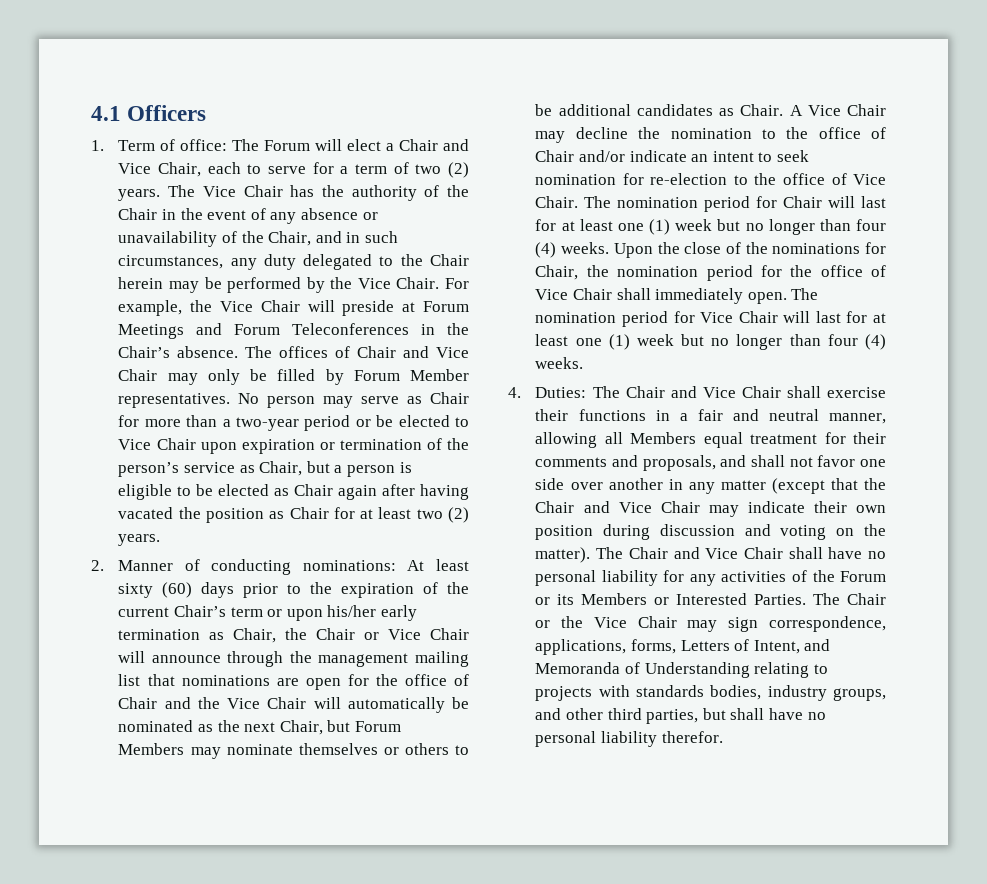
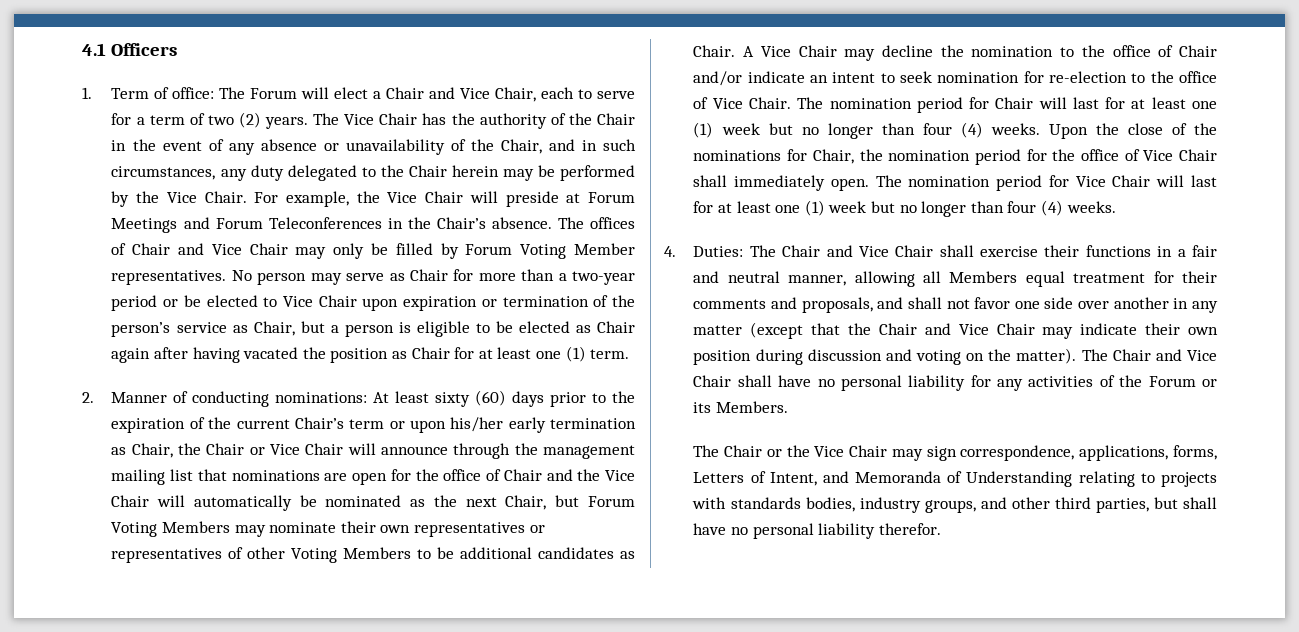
(400, 375) none -> [520,244,567,259] Voting
[416,507,470,523] [118,534,161,546] two (2) years. -> [535,346,630,362] one (1) term.
(401, 726) none -> [111,522,158,537] Voting
[298,743,449,755] themselves or others -> [340,521,545,537] [111,547,412,563] their own representatives or representatives of other Voting Members
[581,593,807,605] Members or Interested Parties. -> [716,401,789,413] Members. //

